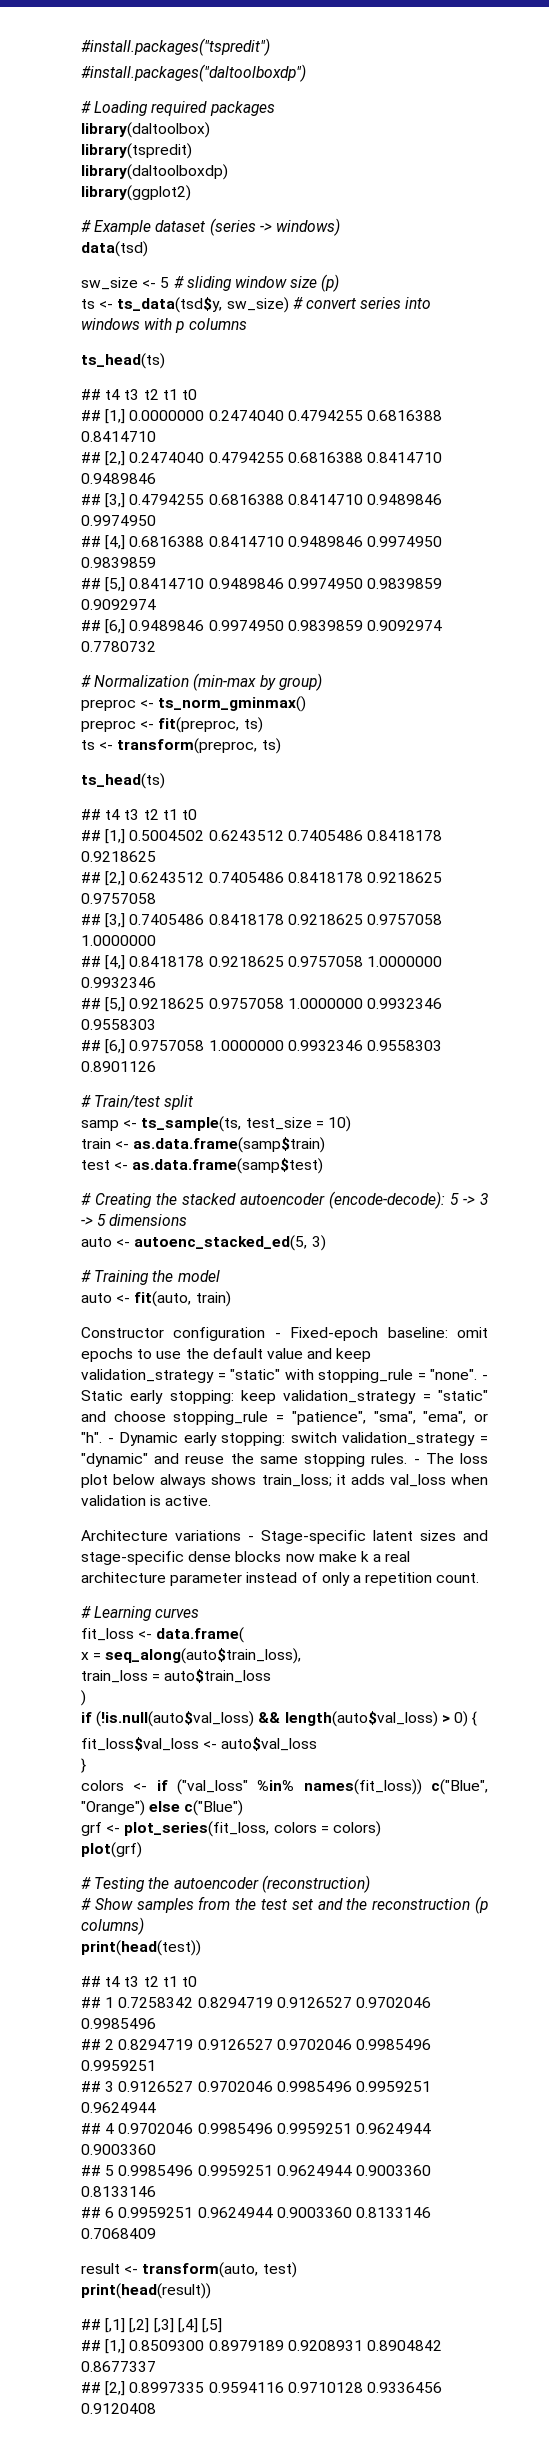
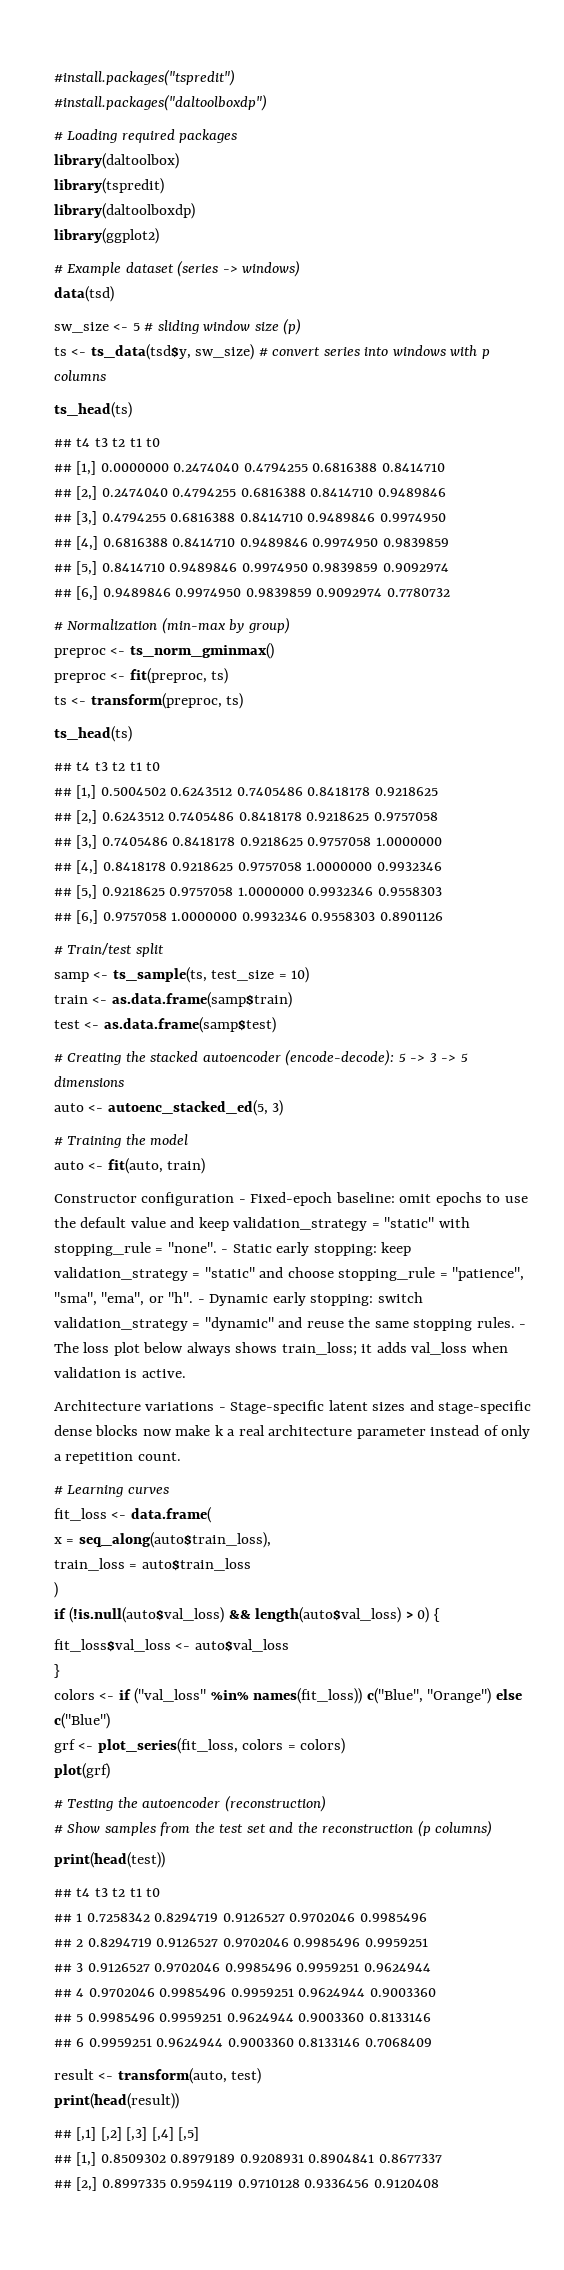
[129,2340,205,2351] 0.8509300 -> [100,2154,166,2163] 0.8509302
[366,2340,442,2351] 0.8904842 -> [308,2154,375,2163] 0.8904841
[208,2382,284,2393] 0.9594116 -> [170,2179,234,2188] 0.9594119

